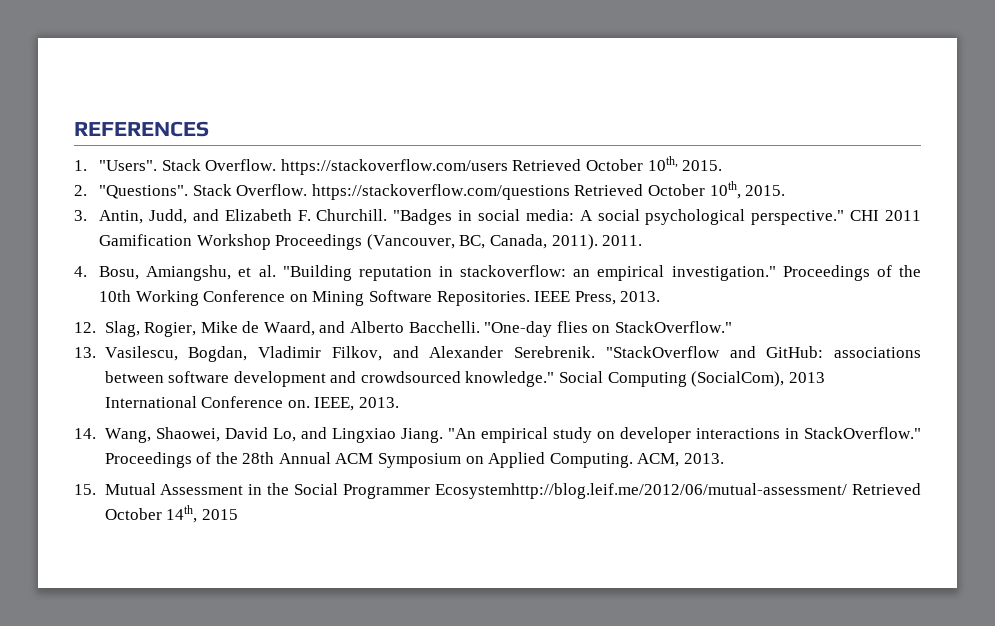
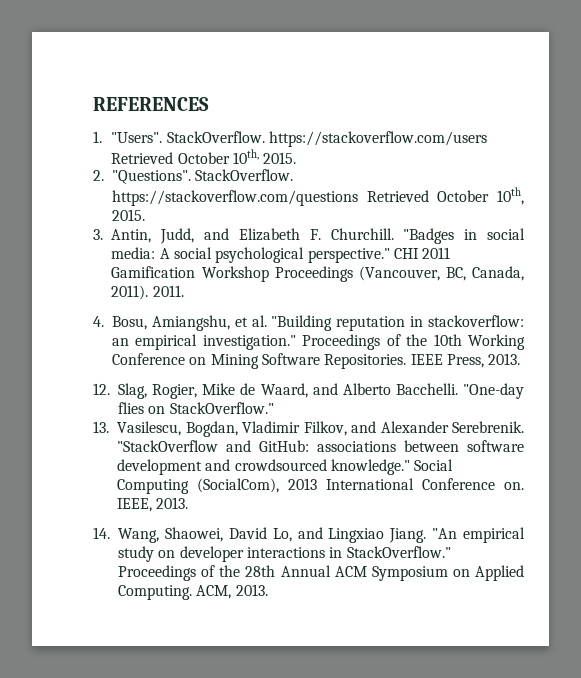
[161,159,277,171] Stack Overflow. -> [166,131,265,143] StackOverflow.
[192,184,308,196] Stack Overflow. -> [195,169,294,181] StackOverflow.
[74,483,921,499] [104,505,238,523] // 15. Mutual Assessment in the Social Programmer Ecosystemhttp://blog.leif.me/2012/06/mutual-assessment/ Retrieved October 14th, 2015 -> (268, 590) none

